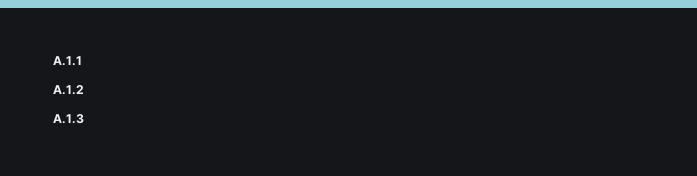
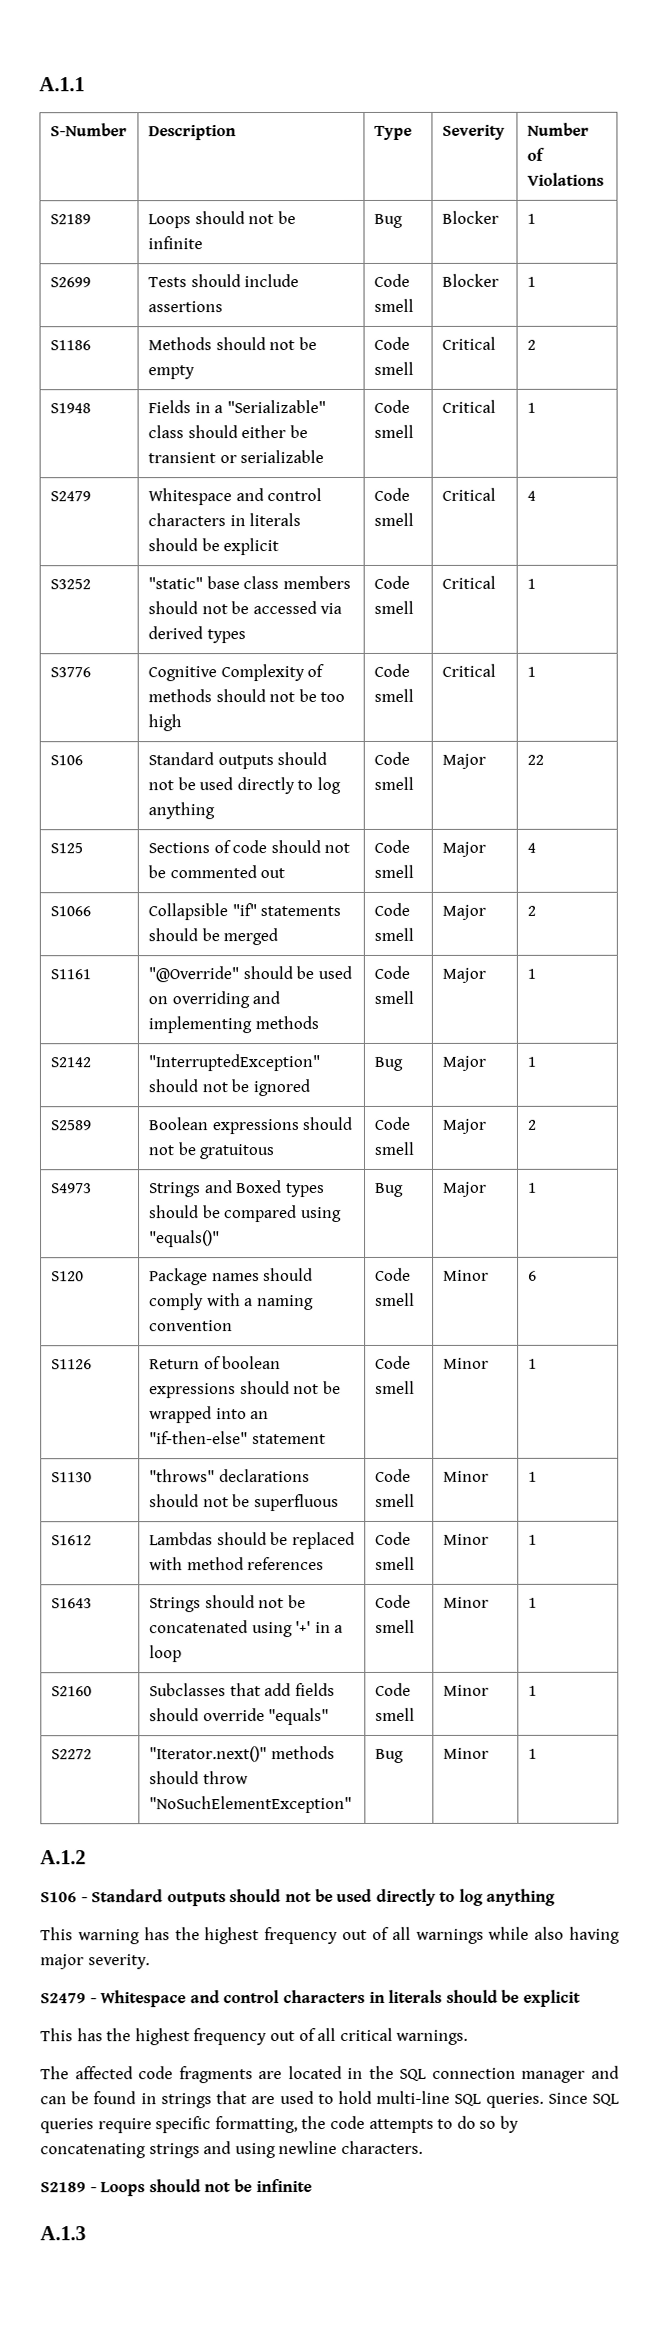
[53,85,84,95] // A.1.2 -> [49,123,127,137] [147,125,236,141] [373,125,412,140] [441,124,505,140] [526,122,589,136] [526,147,545,161] [526,172,604,186] [49,214,91,225] [147,211,296,229] [147,236,203,250] [373,213,403,228] [441,210,499,224] [526,213,536,224] [49,277,91,288] [147,274,300,288] [147,301,223,313] [373,273,410,287] [373,298,414,312] [441,273,499,287] [526,276,536,287] [49,340,91,351] [147,337,317,351] [147,365,195,380] [373,336,410,350] [373,361,414,375] [441,336,496,350] [526,339,536,350] [49,403,91,414] [147,400,326,414] [147,425,308,439] [147,450,325,464] [373,399,410,413] [373,424,414,438] [441,399,496,413] [526,402,536,413] [49,491,91,502] [147,488,323,506] [147,513,302,527] [147,538,280,556] [373,487,410,501] [373,512,414,526] [441,487,496,501] [526,490,536,501] [49,579,91,590] [147,575,351,590] [147,601,343,615] [147,626,246,644] [373,575,410,589] [373,600,414,614] [441,575,496,589] [526,578,536,589] [49,667,91,678] [147,664,325,682] [147,689,346,703] [147,714,182,732] [373,663,410,677] [373,688,414,702] [441,663,496,677] [526,666,536,677] [49,755,83,766] [147,752,328,770] [147,776,341,795] [147,802,215,820] [373,751,410,765] [373,776,414,790] [441,753,486,769] [526,754,544,765] [49,843,83,854] [147,840,351,854] [147,865,286,879] [373,839,410,853] [373,864,414,878] [441,841,486,857] [526,842,536,853] [49,906,91,917] [147,903,342,921] [147,928,279,946] [373,902,410,916] [373,927,414,941] [441,904,486,920] [526,905,536,916] [49,969,91,980] [147,965,352,983] [147,991,281,1009] [147,1016,319,1034] [373,965,410,979] [373,990,414,1004] [441,967,486,983] [526,968,536,979] [49,1057,91,1068] [147,1054,320,1072] [147,1079,310,1097] [373,1056,403,1071] [441,1055,486,1071] [526,1056,536,1067] [49,1120,91,1131] [147,1116,353,1135] [147,1142,275,1160] [373,1116,410,1130] [373,1141,414,1155] [441,1118,486,1134] [526,1119,536,1130] [50,1183,92,1194] [148,1180,325,1198] [148,1205,342,1223] [148,1230,220,1248] [374,1182,404,1197] [442,1181,487,1197] [527,1182,537,1193] [50,1271,84,1282] [148,1268,314,1286] [148,1293,314,1311] [148,1320,233,1332] [374,1267,411,1281] [374,1292,415,1306] [442,1269,489,1281] [527,1270,537,1281] [50,1359,92,1370] [148,1356,282,1370] [148,1380,341,1399] [148,1406,270,1424] [148,1431,326,1445] [374,1355,411,1369] [374,1380,415,1394] [442,1357,489,1369] [527,1358,537,1369] [50,1472,92,1483] [148,1469,310,1483] [148,1493,339,1512] [374,1468,411,1482] [374,1493,415,1507] [442,1470,489,1482] [527,1471,537,1482] [50,1535,92,1546] [148,1531,355,1550] [148,1557,325,1571] [374,1531,411,1545] [374,1556,415,1570] [442,1533,489,1545] [527,1534,537,1545] [50,1598,92,1609] [148,1595,306,1613] [148,1620,344,1638] [148,1645,182,1663] [374,1594,411,1608] [374,1619,415,1633] [442,1596,489,1608] [527,1597,537,1608] [50,1686,92,1697] [148,1682,335,1697] [148,1707,330,1726] [374,1682,411,1696] [374,1707,415,1721] [442,1684,489,1696] [527,1685,537,1696] [50,1749,92,1760] [148,1745,335,1763] [148,1771,248,1785] [148,1795,352,1814] [374,1748,404,1763] [442,1747,489,1759] [527,1748,537,1759] [40,1850,86,1865] [40,1888,556,1907] [40,1926,620,1945] [40,1954,150,1970] [40,1989,581,2008] [40,2027,469,2046] [40,2065,619,2084] [40,2090,620,2109] [40,2115,519,2134] [40,2140,423,2159] [40,2179,312,2197] // S-Number | Description | Type | Severity | Number of Violations // S2189 | Loops should not be infinite | Bug | Blocker | 1 // S2699 | Tests should include assertions | Code smell | Blocker | 1 // S1186 | Methods should not be empty | Code smell | Critical | 2 // S1948 | Fields in a "Serializable" class should either be transient or serializable | Code smell | Critical | 1 // S2479 | Whitespace and control characters in literals should be explicit | Code smell | Critical | 4 // S3252 | "static" base class members should not be accessed via derived types | Code smell | Critical | 1 // S3776 | Cognitive Complexity of methods should not be too high | Code smell | Critical | 1 // S106 | Standard outputs should not be used directly to log anything | Code smell | Major | 22 // S125 | Sections of code should not be commented out | Code smell | Major | 4 // S1066 | Collapsible "if" statements should be merged | Code smell | Major | 2 // S1161 | "@Override" should be used on overriding and implementing methods | Code smell | Major | 1 // S2142 | "InterruptedException" should not be ignored | Bug | Major | 1 // S2589 | Boolean expressions should not be gratuitous | Code smell | Major | 2 // S4973 | Strings and Boxed types should be compared using "equals()" | Bug | Major | 1 // S120 | Package names should comply with a naming convention | Code smell | Minor | 6 // S1126 | Return of boolean expressions should not be wrapped into an "if-then-else" statement | Code smell | Minor | 1 // S1130 | "throws" declarations should not be superfluous | Code smell | Minor | 1 // S1612 | Lambdas should be replaced with method references | Code smell | Minor | 1 // S1643 | Strings should not be concatenated using '+' in a loop | Code smell | Minor | 1 // S2160 | Subclasses that add fields should override "equals" | Code smell | Minor | 1 // S2272 | "Iterator.next()" methods should throw "NoSuchElementException" | Bug | Minor | 1 // A.1.2 // S106 - Standard outputs should not be used directly to log anything // This warning has the highest frequency out of all warnings while also having major severity. // S2479 - Whitespace and control characters in literals should be explicit // This has the highest frequency out of all critical warnings. // The affected code fragments are located in the SQL connection manager and can be found in strings that are used to hold multi-line SQL queries. Since SQL queries require specific formatting, the code attempts to do so by concatenating strings and using newline characters. // S2189 - Loops should not be infinite

